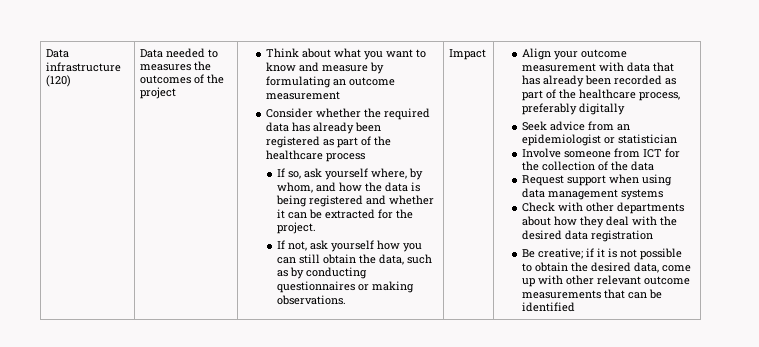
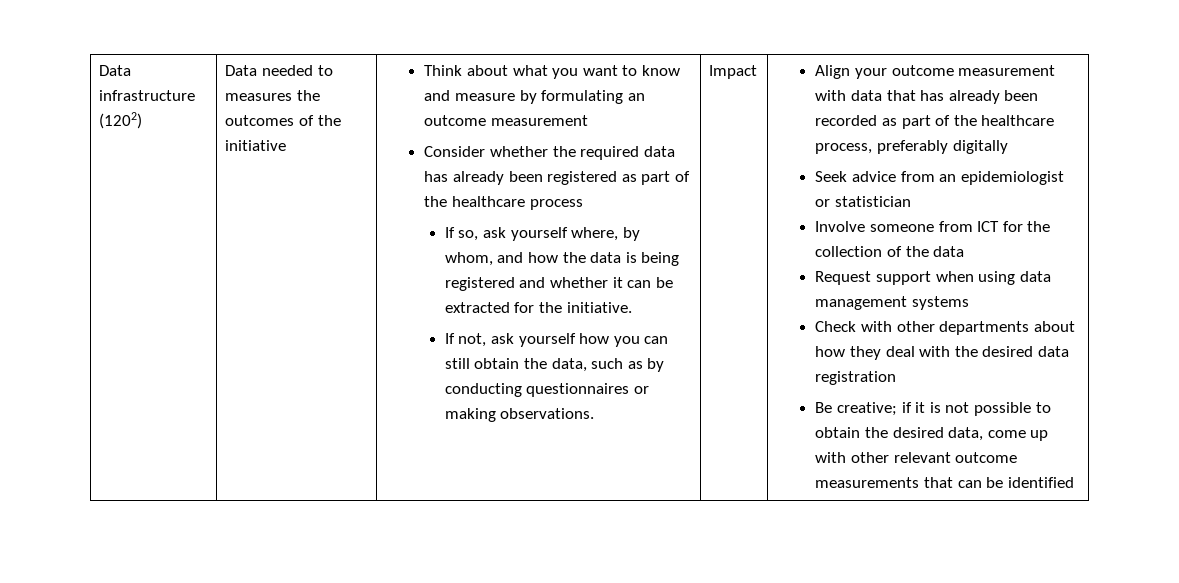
[46,75,72,87] (120) -> [99,112,143,129] (1202)
[140,87,177,99] project -> [225,140,287,151] initiative
[277,222,317,234] project. -> [566,302,632,313] initiative.

